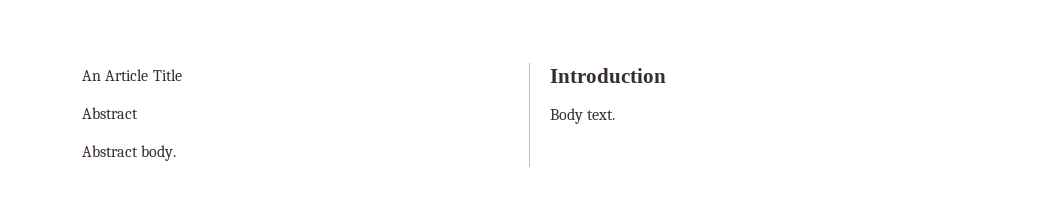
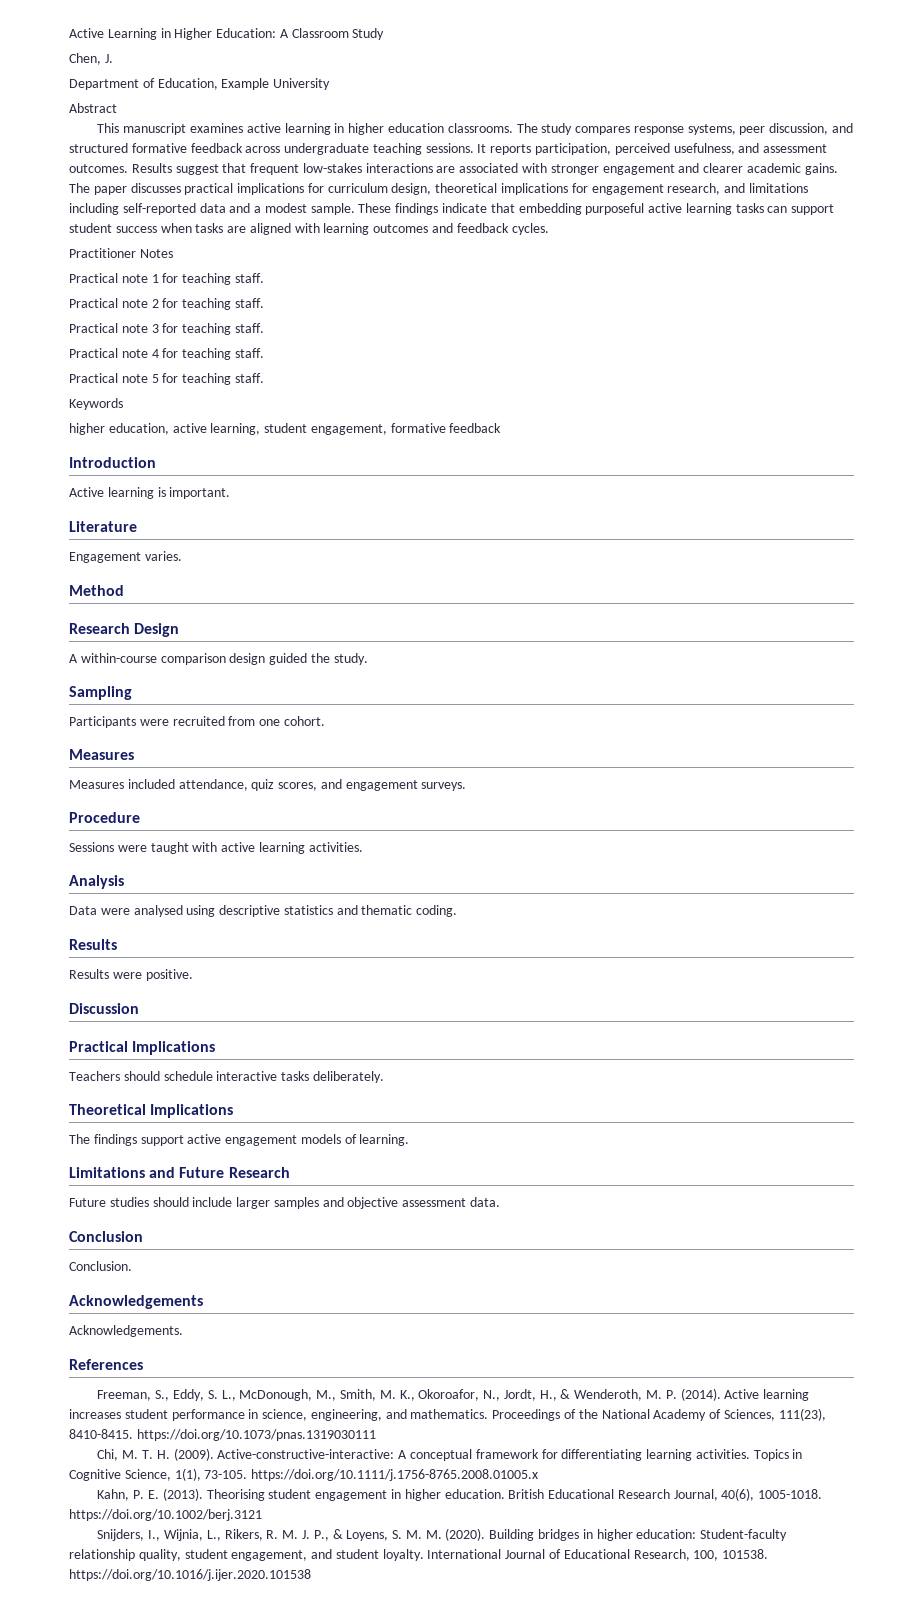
[82,69,182,81] [82,107,138,119] [82,145,177,161] [550,68,666,83] [550,108,616,124] An Article Title // Abstract // Abstract body. // Introduction // Body text. -> [69,28,385,40] [69,53,113,65] [69,78,331,90] [69,103,117,113] [97,123,853,135] [69,143,828,155] [69,163,838,175] [69,183,808,195] [69,203,835,215] [69,223,549,235] [69,248,173,258] [69,273,264,285] [69,298,264,310] [69,323,264,335] [69,348,264,360] [69,373,264,385] [69,398,123,410] [69,423,502,435] [69,457,156,468] [69,487,231,499] [69,521,137,532] [69,551,182,563] [69,585,124,596] [69,623,180,637] [69,653,368,665] [69,686,132,700] [69,716,325,728] [69,749,134,760] [69,779,467,791] [69,812,140,823] [69,842,363,854] [69,875,124,889] [69,905,458,917] [69,939,117,950] [69,969,193,981] [69,1003,139,1014] [69,1041,216,1055] [69,1071,384,1083] [69,1104,234,1118] [69,1134,410,1146] [69,1167,290,1178] [69,1197,501,1209] [69,1231,143,1242] [69,1261,132,1271] [69,1295,203,1309] [69,1325,183,1337] [69,1359,143,1370] [97,1388,810,1401] [69,1408,826,1421] [69,1429,376,1441] [97,1448,803,1461] [69,1468,539,1481] [97,1488,823,1501] [69,1509,262,1521] [97,1528,788,1541] [69,1549,769,1561] [69,1569,311,1581] Active Learning in Higher Education: A Classroom Study // Chen, J. // Department of Education, Example University // Abstract // This manuscript examines active learning in higher education classrooms. The study compares response systems, peer discussion, and structured formative feedback across undergraduate teaching sessions. It reports participation, perceived usefulness, and assessment outcomes. Results suggest that frequent low-stakes interactions are associated with stronger engagement and clearer academic gains. The paper discusses practical implications for curriculum design, theoretical implications for engagement research, and limitations including self-reported data and a modest sample. These findings indicate that embedding purposeful active learning tasks can support student success when tasks are aligned with learning outcomes and feedback cycles. // Practitioner Notes // Practical note 1 for teaching staff. // Practical note 2 for teaching staff. // Practical note 3 for teaching staff. // Practical note 4 for teaching staff. // Practical note 5 for teaching staff. // Keywords // higher education, active learning, student engagement, formative feedback // Introduction // Active learning is important. // Literature // Engagement varies. // Method // Research Design // A within-course comparison design guided the study. // Sampling // Participants were recruited from one cohort. // Measures // Measures included attendance, quiz scores, and engagement surveys. // Procedure // Sessions were taught with active learning activities. // Analysis // Data were analysed using descriptive statistics and thematic coding. // Results // Results were positive. // Discussion // Practical Implications // Teachers should schedule interactive tasks deliberately. // Theoretical Implications // The findings support active engagement models of learning. // Limitations and Future Research // Future studies should include larger samples and objective assessment data. // Conclusion // Conclusion. // Acknowledgements // Acknowledgements. // References // Freeman, S., Eddy, S. L., McDonough, M., Smith, M. K., Okoroafor, N., Jordt, H., & Wenderoth, M. P. (2014). Active learning increases student performance in science, engineering, and mathematics. Proceedings of the National Academy of Sciences, 111(23), 8410-8415. https://doi.org/10.1073/pnas.1319030111 // Chi, M. T. H. (2009). Active-constructive-interactive: A conceptual framework for differentiating learning activities. Topics in Cognitive Science, 1(1), 73-105. https://doi.org/10.1111/j.1756-8765.2008.01005.x // Kahn, P. E. (2013). Theorising student engagement in higher education. British Educational Research Journal, 40(6), 1005-1018. https://doi.org/10.1002/berj.3121 // Snijders, I., Wijnia, L., Rikers, R. M. J. P., & Loyens, S. M. M. (2020). Building bridges in higher education: Student-faculty relationship quality, student engagement, and student loyalty. International Journal of Educational Research, 100, 101538. https://doi.org/10.1016/j.ijer.2020.101538

